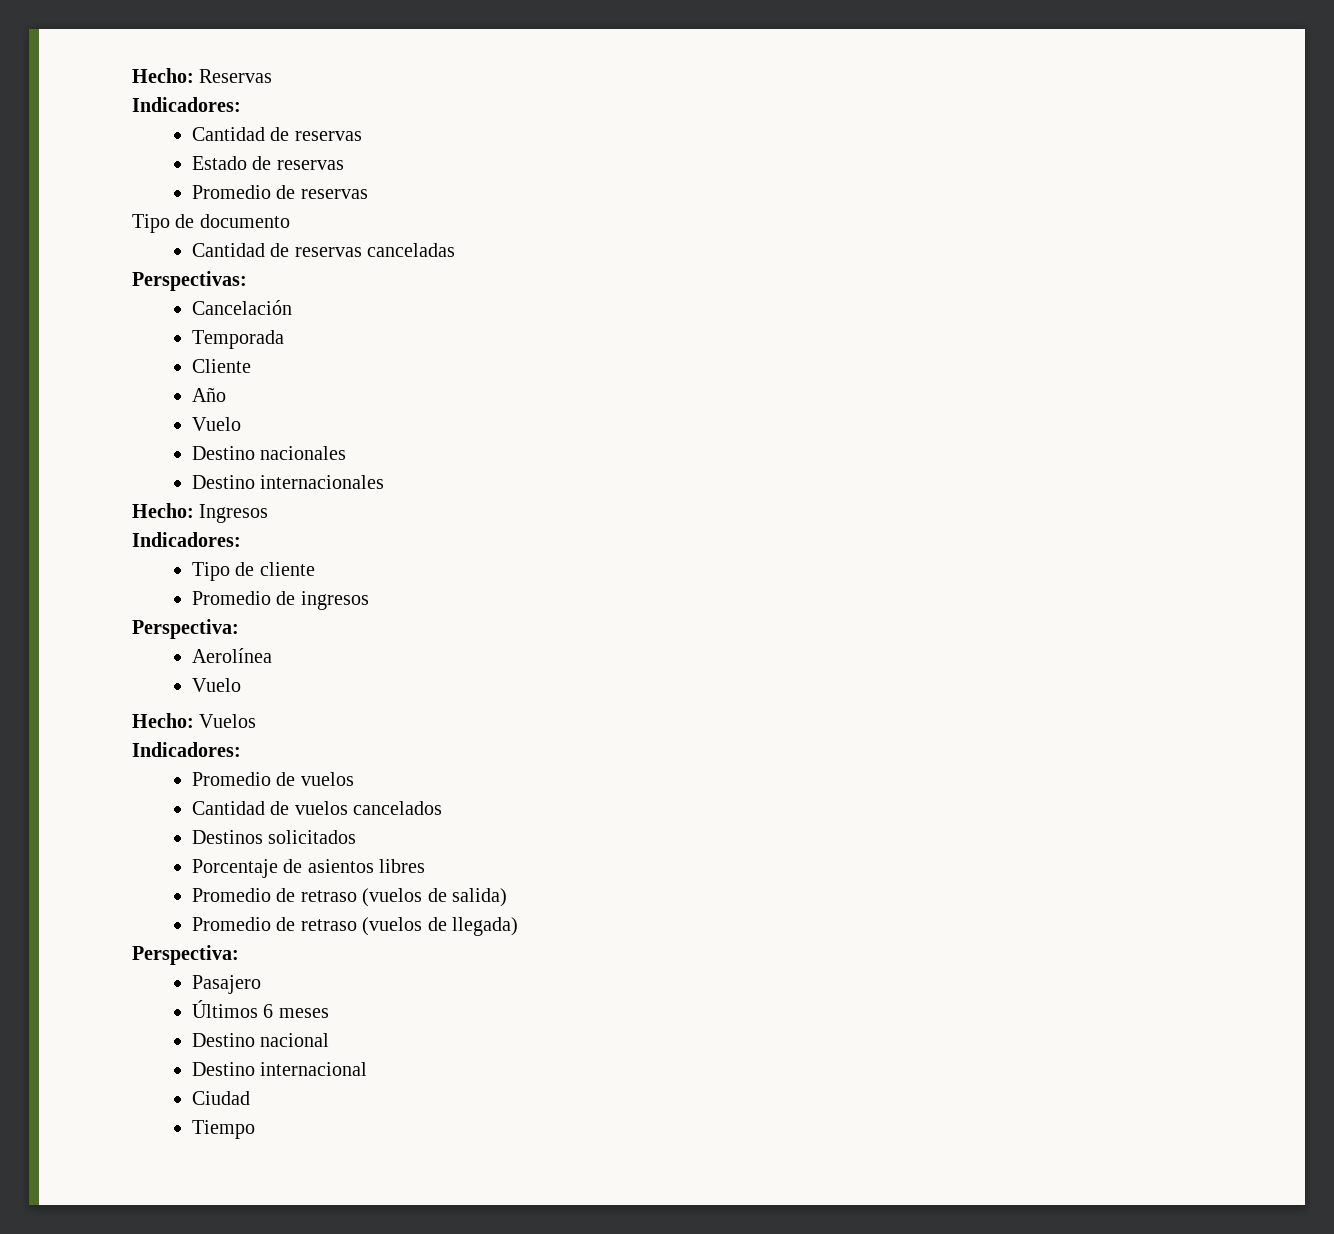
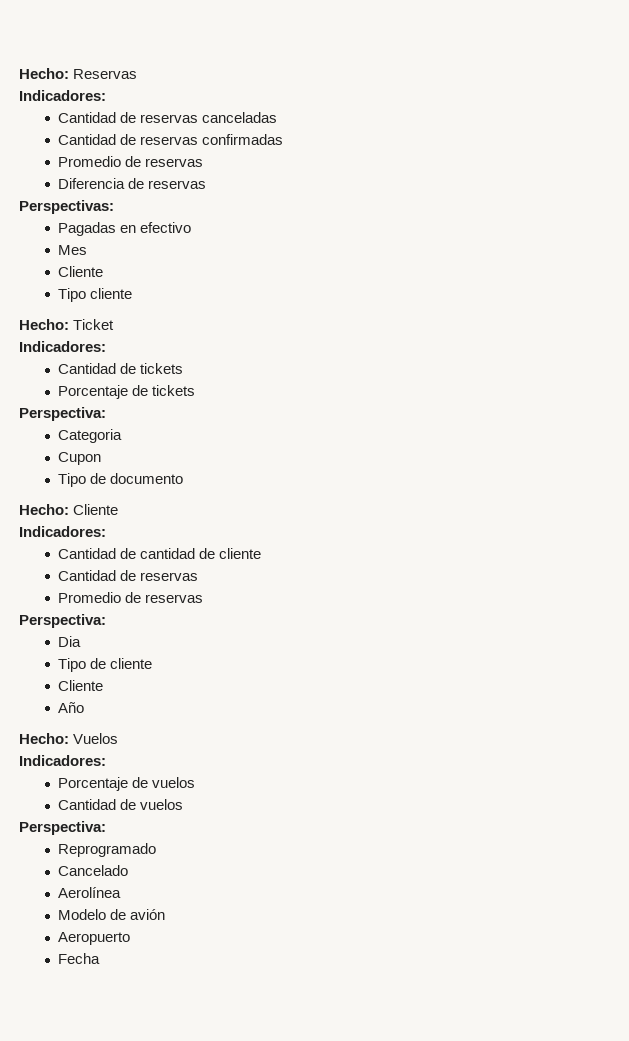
[191,156,247,170] // Estado -> [202,112,278,123] [58,134,284,145] [58,156,204,167] [58,178,207,189] [19,200,114,214] [58,222,192,236] [58,245,88,255] [58,266,104,277] [58,288,133,302] [19,319,115,330] [19,341,106,352] [58,363,184,374] [58,385,196,399] [19,407,106,421] [58,429,123,443] [58,452,102,465] [58,473,184,487] [19,504,119,515] [19,526,106,537] [58,548,262,559] [58,570,117,581] canceladas // Cantidad de reservas confirmadas // Promedio de reservas // Diferencia de reservas // Perspectivas: // Pagadas en efectivo // Mes // Cliente // Tipo cliente // Hecho: Ticket // Indicadores: // Cantidad de tickets // Porcentaje de tickets // Perspectiva: // Categoria // Cupon // Tipo de documento // Hecho: Cliente // Indicadores: // Cantidad de cantidad de cliente // Cantidad
[132,214,290,233] [191,243,456,257] [132,271,247,291] [191,300,292,315] [191,330,284,349] [191,359,251,373] [191,387,226,402] [191,417,241,431] [191,446,347,460] [191,475,385,489] [132,503,269,523] [132,532,241,547] [191,562,315,581] [191,591,369,610] [132,619,239,639] [191,648,272,663] [191,678,241,692] Tipo de documento // Cantidad de reservas canceladas // Perspectivas: // Cancelación // Temporada // Cliente // Año // Vuelo // Destino nacionales // Destino internacionales // Hecho: Ingresos // Indicadores: // Tipo de cliente // Promedio de ingresos // Perspectiva: // Aerolínea // Vuelo -> [19,614,106,628] [58,636,82,647] [58,658,153,672] [58,680,104,691] [58,702,85,713] Perspectiva: // Dia // Tipo de cliente // Cliente // Año
[191,772,271,786] Promedio -> [58,777,129,791] Porcentaje
[353,801,443,815] [191,830,357,844] [191,859,426,878] [191,888,507,907] [191,917,518,936] [132,945,239,965] [191,975,261,994] [191,1000,329,1018] [191,1033,330,1047] [191,1062,368,1076] [191,1091,250,1105] [191,1120,255,1139] cancelados // Destinos solicitados // Porcentaje de asientos libres // Promedio de retraso (vuelos de salida) // Promedio de retraso (vuelos de llegada) // Perspectiva: // Pasajero // Últimos 6 meses // Destino nacional // Destino internacional // Ciudad // Tiempo -> [19,821,106,835] [58,843,157,857] [58,865,129,876] [58,887,122,898] [58,909,166,920] [58,932,131,945] [58,953,101,964] // Perspectiva: // Reprogramado // Cancelado // Aerolínea // Modelo de avión // Aeropuerto // Fecha

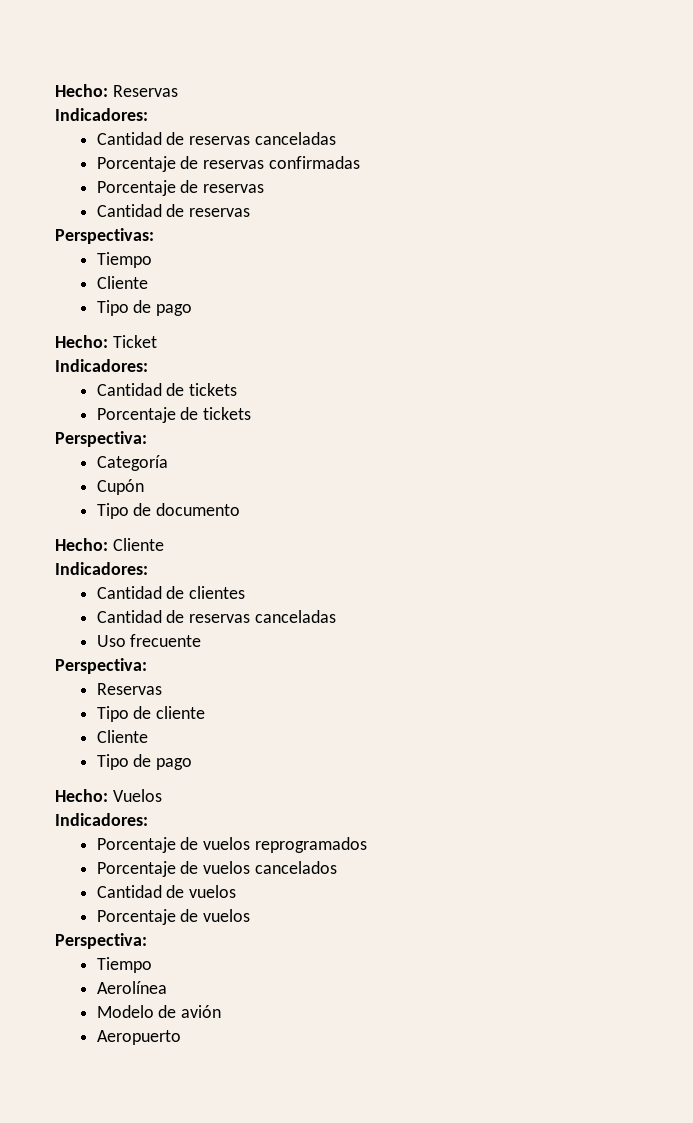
[58,134,117,145] Cantidad -> [96,156,176,172] Porcentaje
[58,156,204,167] [58,178,126,189] Promedio de reservas // Diferencia -> [96,180,265,196] [96,204,162,217] Porcentaje de reservas // Cantidad
[58,222,192,236] [58,245,88,255] [58,266,104,277] [58,288,133,302] Pagadas en efectivo // Mes // Cliente // Tipo cliente -> [96,252,152,268] [96,276,148,289] [96,300,193,316] Tiempo // Cliente // Tipo de pago
[58,429,123,443] [58,452,102,465] Categoria // Cupon -> [96,455,168,471] [96,479,144,495] Categoría // Cupón
[140,548,262,559] [58,570,199,581] [58,592,204,603] [19,614,106,628] [58,636,82,647] cantidad de cliente // Cantidad de reservas // Promedio de reservas // Perspectiva: // Dia -> [189,586,246,599] [96,610,336,623] [96,634,202,647] [55,658,147,674] [96,683,162,695] clientes // Cantidad de reservas canceladas // Uso frecuente // Perspectiva: // Reservas
[58,702,85,713] Año -> [96,754,193,770] Tipo de pago
(196, 782) none -> [254,837,367,853] [96,861,337,877] reprogramados // Porcentaje de vuelos cancelados
[19,821,106,835] [58,843,157,857] [58,865,129,876] // Perspectiva: // Reprogramado // Cancelado -> [96,909,251,925] [55,933,147,949] [96,957,152,973] // Porcentaje de vuelos // Perspectiva: // Tiempo
[58,953,101,964] // Fecha -> (181, 1037) none

